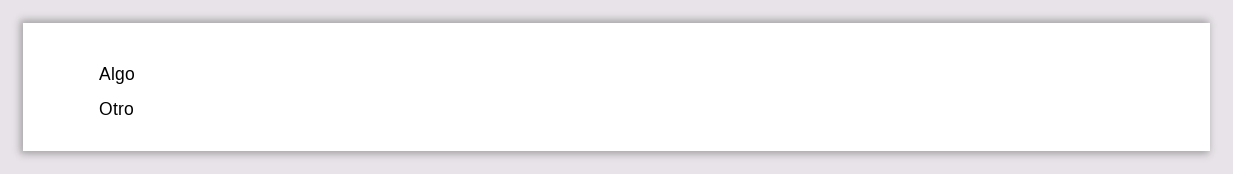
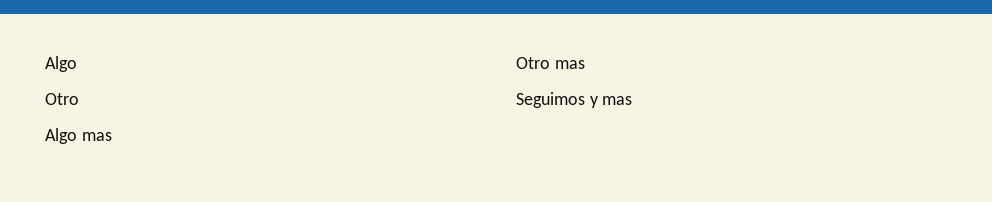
(134, 108) none -> [45,128,112,144] [516,57,585,69] [516,92,633,108] // Algo mas // Otro mas // Seguimos y mas

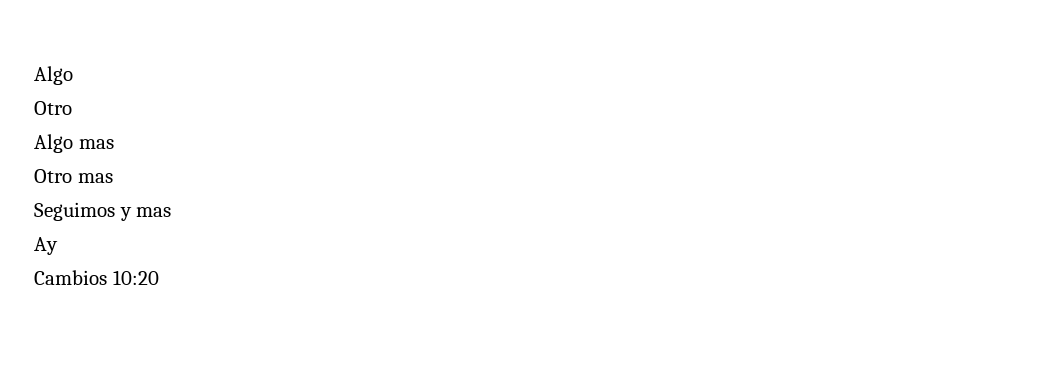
(633, 100) none -> [34,237,58,255] [34,270,159,285] // Ay // Cambios 10:20

